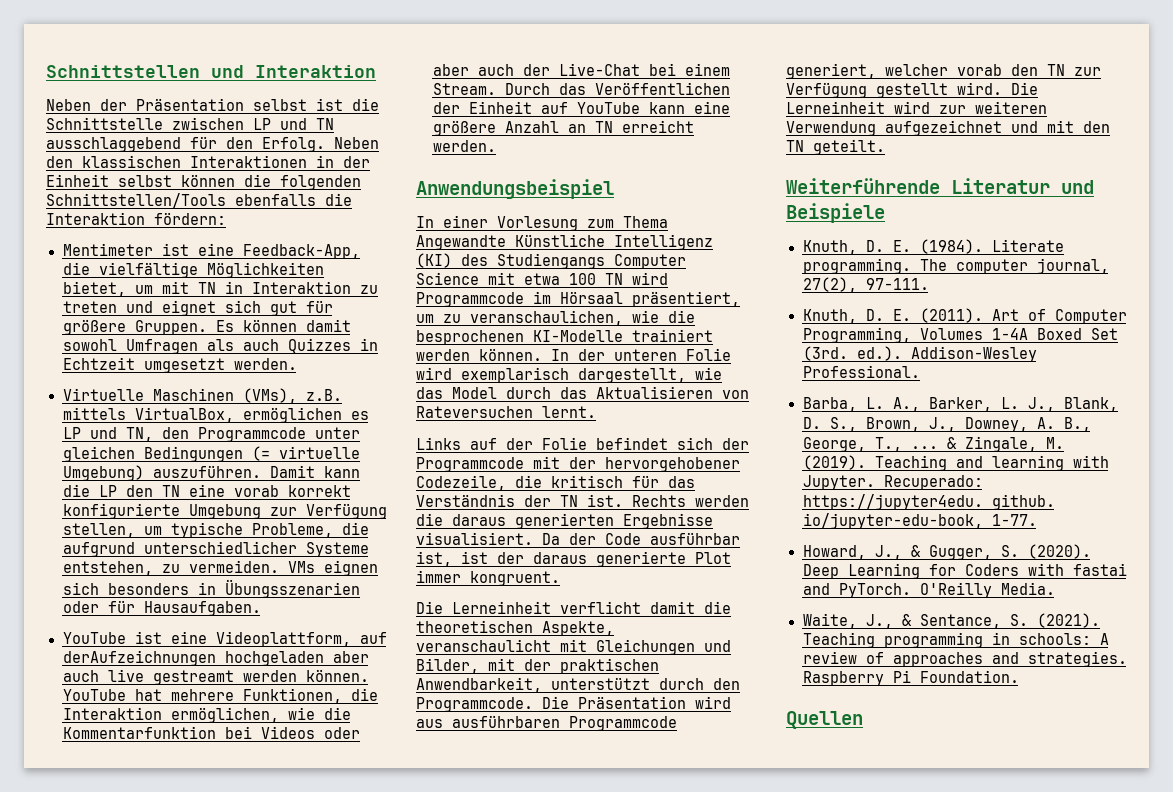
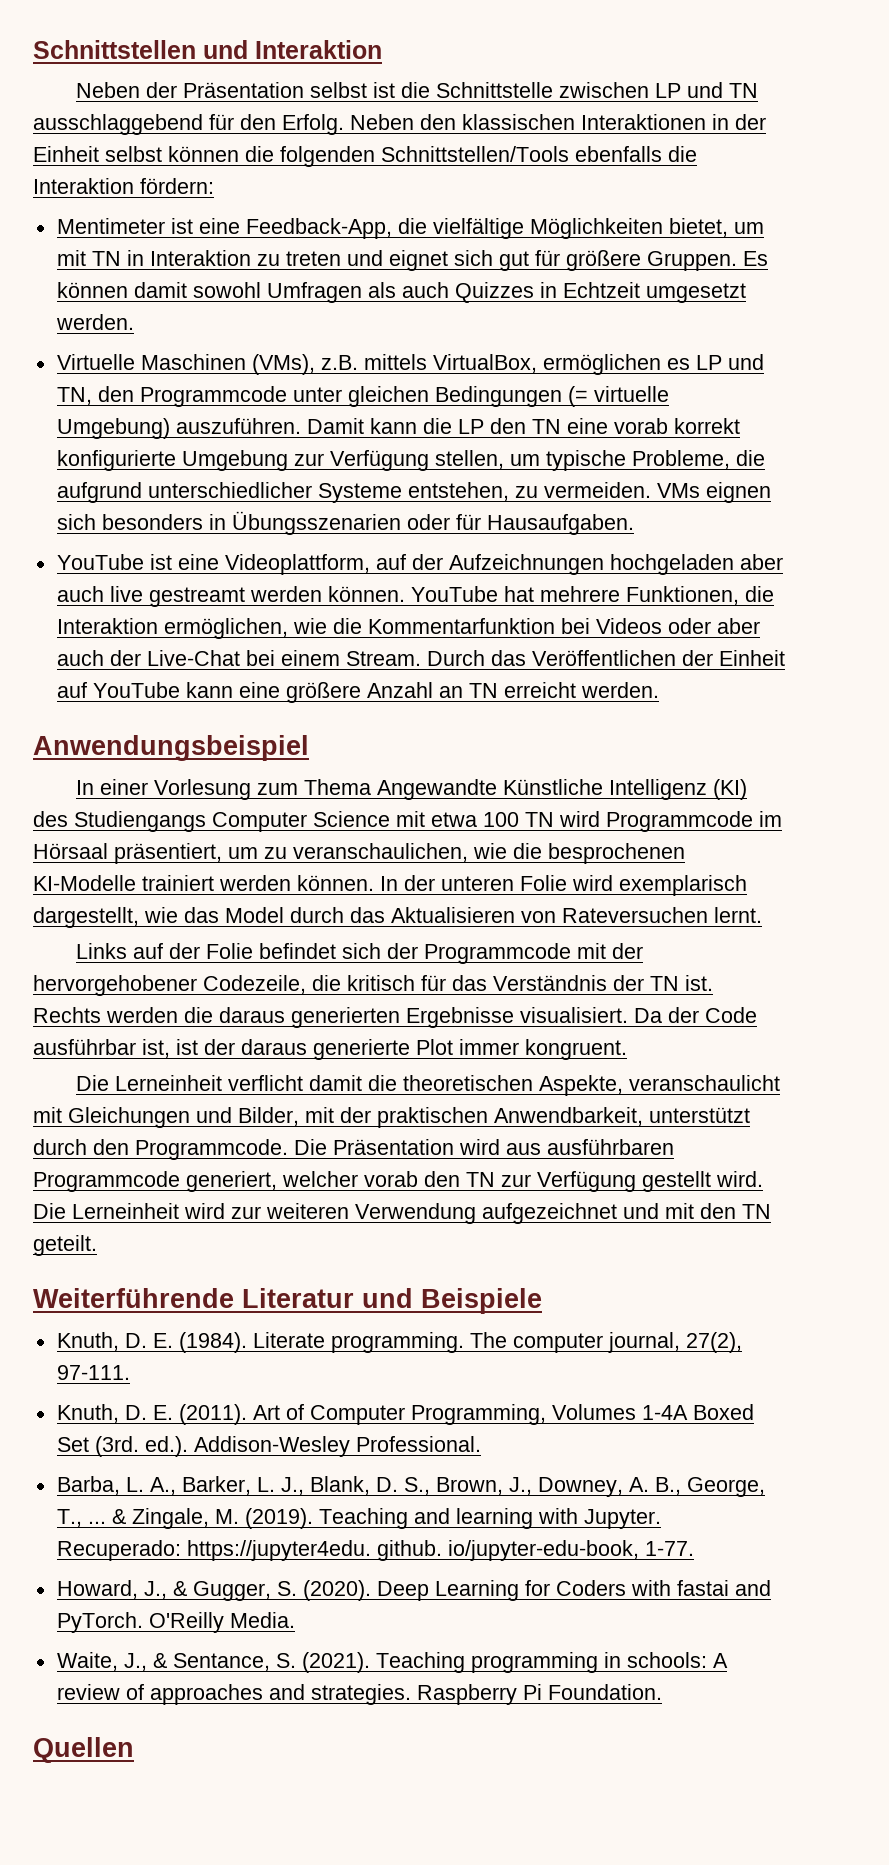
[62,650,216,666] derAufzeichnungen -> [411,554,604,575] der Aufzeichnungen

